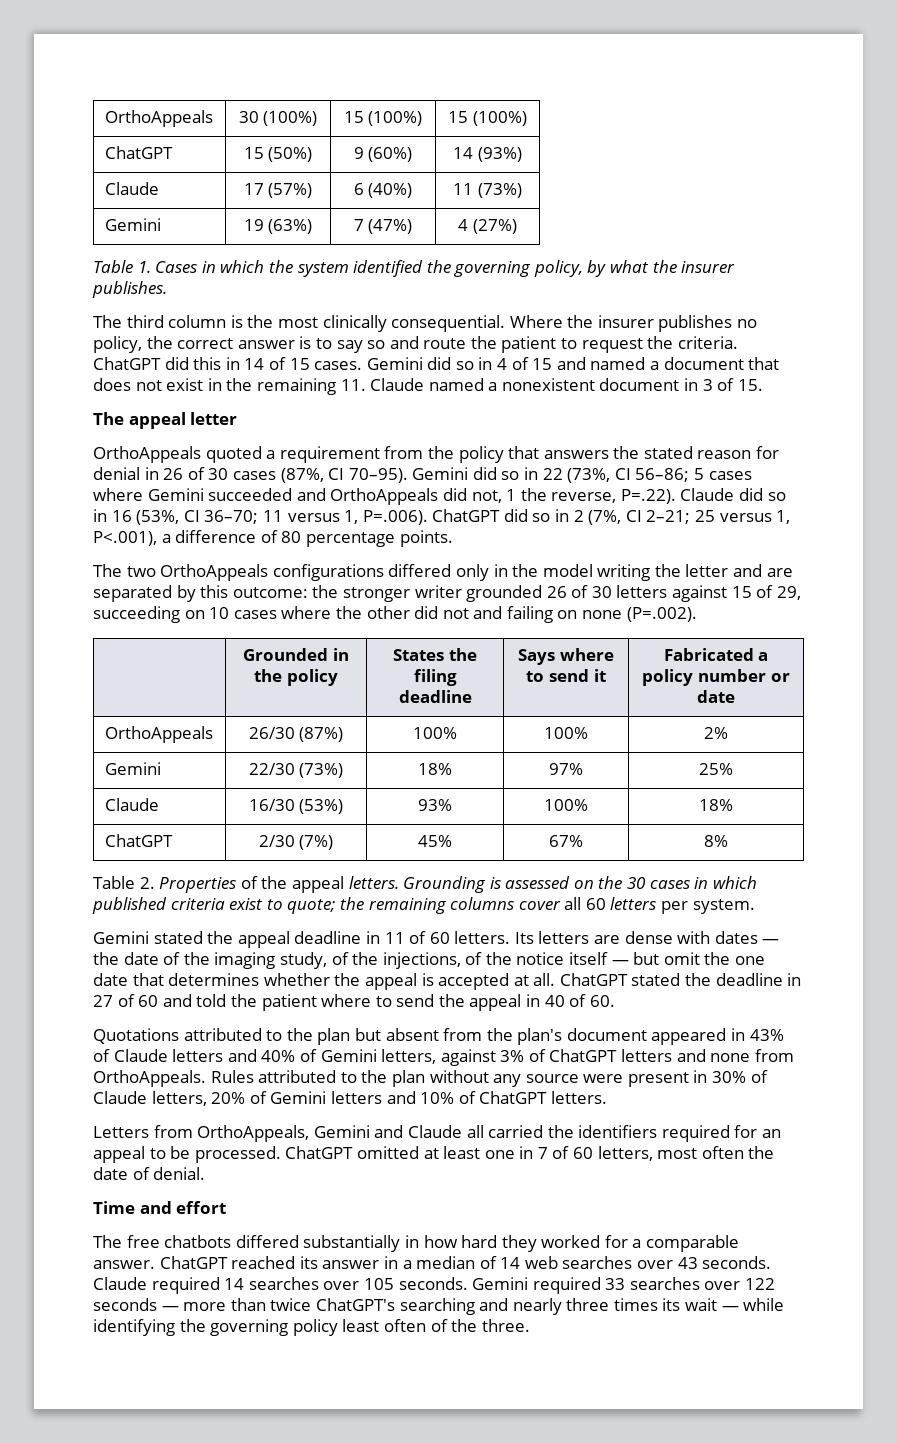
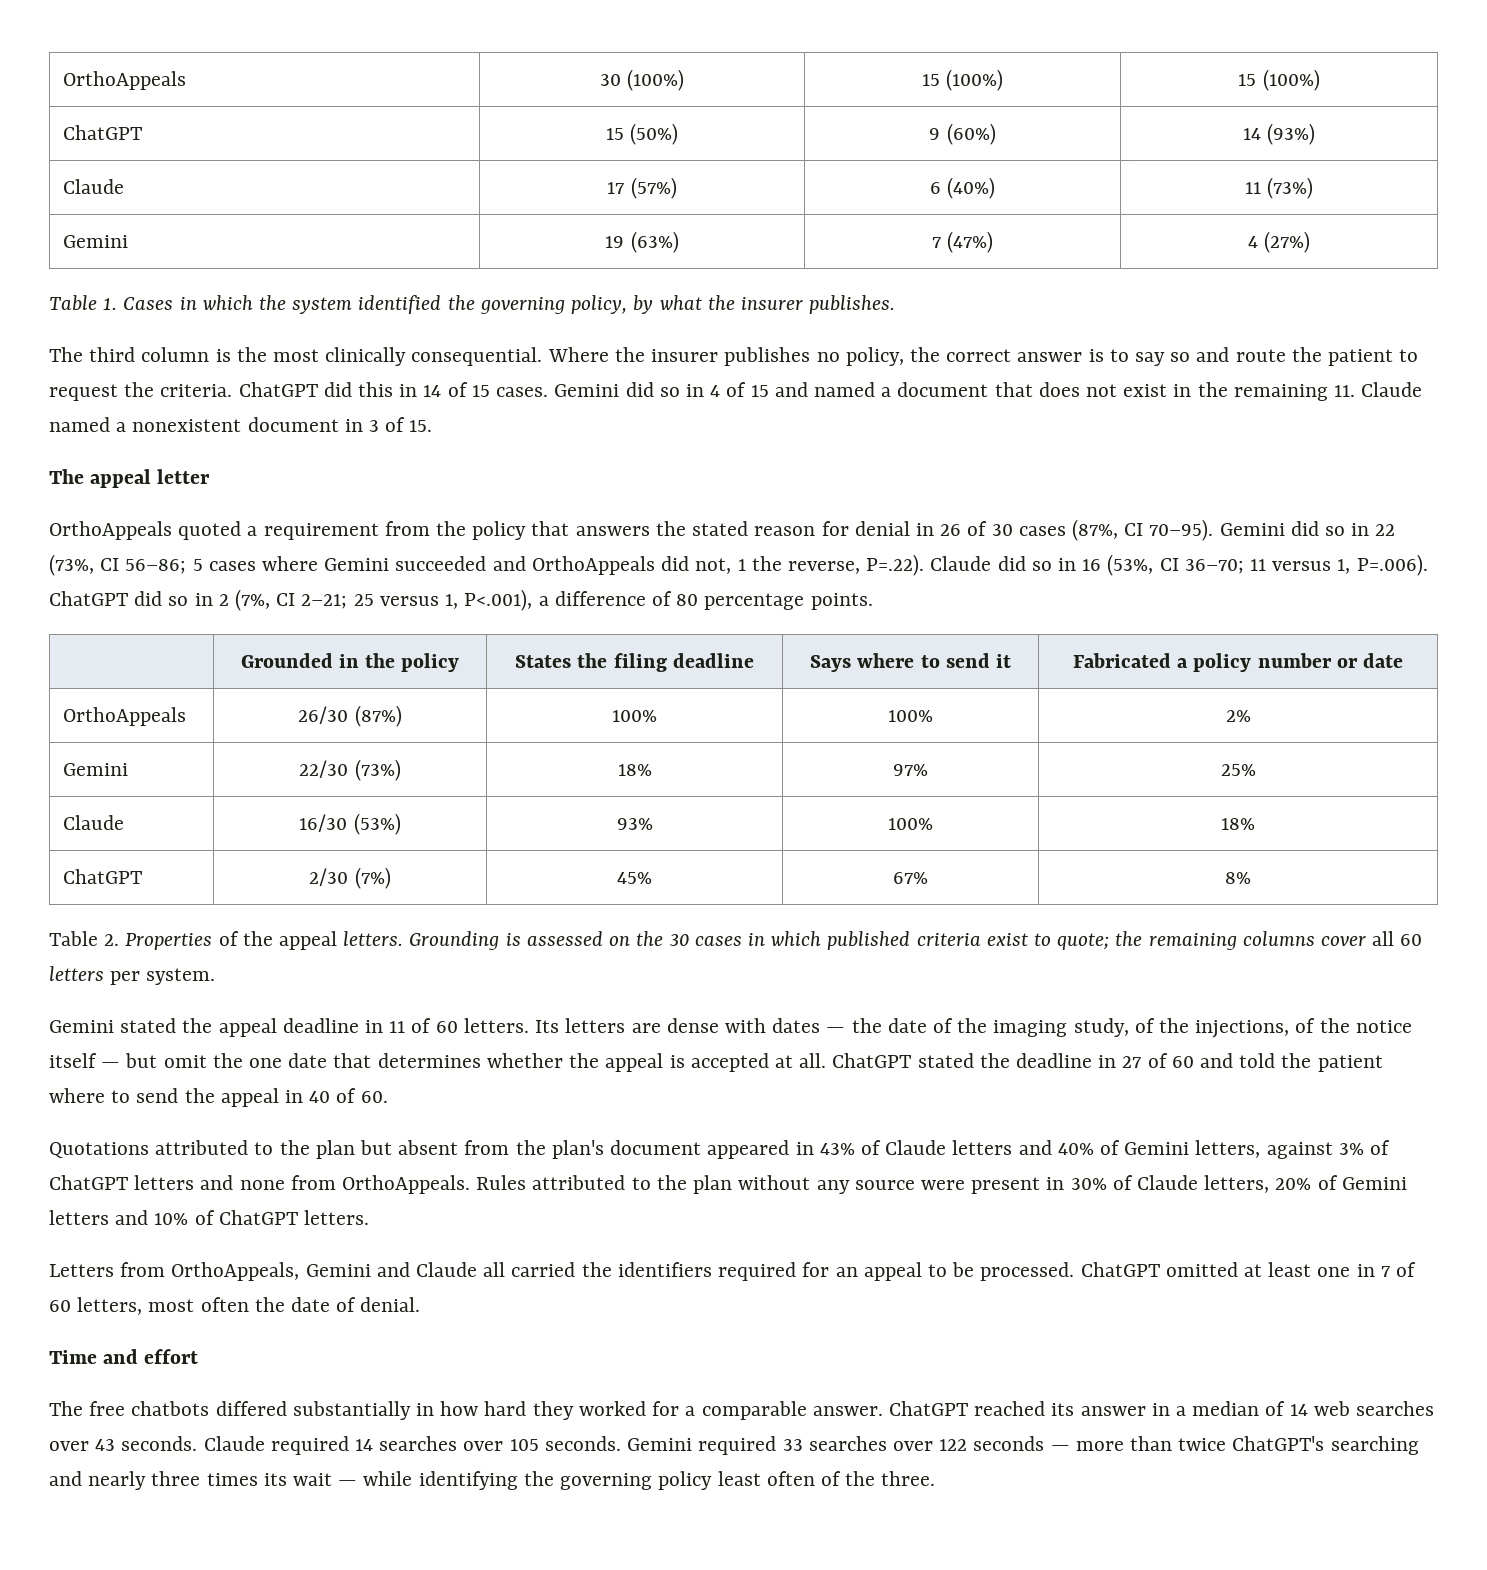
[93,564,793,581] [93,585,801,602] [93,606,697,623] // The two OrthoAppeals configurations differed only in the model writing the letter and are separated by this outcome: the stronger writer grounded 26 of 30 letters against 15 of 29, succeeding on 10 cases where the other did not and failing on none (P=.002). -> (873, 601) none

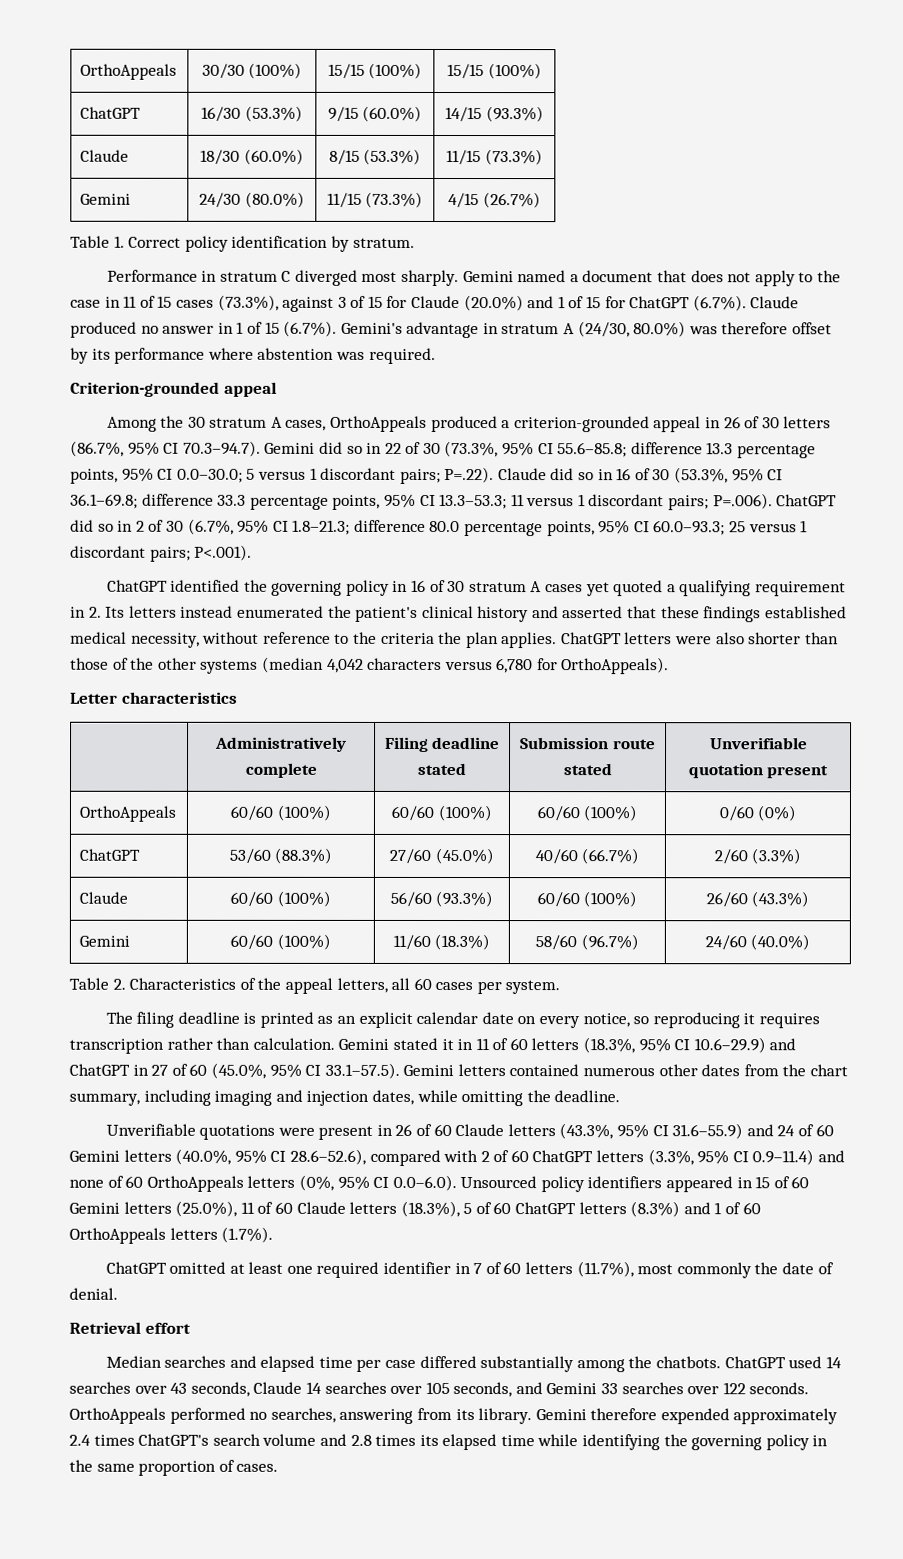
[62,71,186,90] [599,69,685,91] [921,69,1004,91] [1238,74,1257,86] OrthoAppeals | 30 (100%) | 15 (100%) | 15 -> [80,63,178,80] [201,62,303,79] [327,62,423,79] [447,63,485,80] OrthoAppeals | 30/30 (100%) | 15/15 (100%) | 15/15
[605,123,679,145] [929,123,996,145] [1242,123,1316,145] [62,179,124,194] [607,177,677,199] [929,177,996,199] [1244,177,1314,199] [62,235,128,248] [605,231,679,253] [931,231,994,253] [1247,231,1311,253] [49,295,896,314] [49,347,1419,366] [49,382,808,401] 15 (50%) | 9 (60%) | 14 (93%) // Claude | 17 (57%) | 6 (40%) | 11 (73%) // Gemini | 19 (63%) | 7 (47%) | 4 (27%) // Table 1. Cases in which the system identified the governing policy, by what the insurer publishes. // The third column is the most clinically consequential. Where the insurer publishes no policy, the correct answer is to say so and route the patient to request the criteria. ChatGPT did this in 14 of 15 cases. Gemini did so in 4 of 15 and -> [201,105,303,122] [327,105,423,122] [445,106,544,123] [80,149,130,162] [200,148,304,165] [328,148,422,165] [446,149,543,166] [80,193,132,205] [199,191,305,208] [326,191,424,208] [448,192,541,209] [70,235,415,252] [106,269,514,287] 16/30 (53.3%) | 9/15 (60.0%) | 14/15 (93.3%) // Claude | 18/30 (60.0%) | 8/15 (53.3%) | 11/15 (73.3%) // Gemini | 24/30 (80.0%) | 11/15 (73.3%) | 4/15 (26.7%) // Table 1. Correct policy identification by stratum. // Performance in stratum C diverged most sharply. Gemini
[1123,382,1423,401] [49,417,433,432] [49,469,211,488] [49,519,1214,541] exist in the remaining 11. Claude named a nonexistent document in 3 of 15. // The appeal letter // OrthoAppeals quoted a requirement from the policy that answers the stated reason for denial in 26 of 30 cases (87%, CI 70–95). -> [754,270,841,287] [70,294,800,312] [70,320,833,339] [70,347,436,364] [70,381,277,397] [106,415,832,433] [70,440,261,457] apply to the case in 11 of 15 cases (73.3%), against 3 of 15 for Claude (20.0%) and 1 of 15 for ChatGPT (6.7%). Claude produced no answer in 1 of 15 (6.7%). Gemini's advantage in stratum A (24/30, 80.0%) was therefore offset by its performance where abstention was required. // Criterion-grounded appeal // Among the 30 stratum A cases, OrthoAppeals produced a criterion-grounded appeal in 26 of 30 letters (86.7%, 95% CI 70.3–94.7).
[49,554,860,576] (73%, CI 56–86; 5 cases where Gemini succeeded and OrthoAppeals did not, 1 the reverse, -> [405,440,817,459] [70,467,441,484] of 30 (73.3%, 95% CI 55.6–85.8; difference 13.3 percentage points, 95% CI 0.0–30.0; 5 versus 1 discordant pairs;
[1107,554,1351,576] (53%, CI 36–70; 11 versus 1, -> [634,467,784,484] [70,493,710,511] of 30 (53.3%, 95% CI 36.1–69.8; difference 33.3 percentage points, 95% CI 13.3–53.3; 11 versus 1 discordant pairs;
[235,589,873,611] [240,653,460,672] [515,653,754,672] [810,653,1011,672] [1072,653,1404,672] [62,707,186,726] [298,705,402,727] [612,710,658,722] [888,710,934,722] [1225,710,1251,722] [62,763,128,776] [299,759,401,781] [617,764,652,776] [893,764,929,776] [1220,764,1256,776] [62,815,124,830] [299,813,401,835] [616,818,653,830] [888,818,934,830] [1221,818,1255,830] [62,869,142,884] [309,867,391,889] [617,872,653,884] [893,872,929,884] [1225,872,1251,884] (7%, CI 2–21; 25 versus 1, P<.001), a difference of 80 percentage points. // | Grounded in the policy | States the filing deadline | Says where to send it | Fabricated a policy number or date // OrthoAppeals | 26/30 (87%) | 100% | 100% | 2% // Gemini | 22/30 (73%) | 18% | 97% | 25% // Claude | 16/30 (53%) | 93% | 100% | 18% // ChatGPT | 2/30 (7%) | 45% | 67% | 8% -> [148,518,809,537] [70,544,253,562] [106,579,846,597] [70,605,847,623] [70,631,839,649] [70,656,670,675] [70,691,238,704] [215,736,347,752] [245,762,318,778] [384,736,501,752] [418,762,467,776] [520,737,656,750] [563,763,613,776] [709,737,808,750] [688,763,830,779] [79,805,177,822] [230,804,331,821] [391,804,492,822] [536,805,638,822] [718,805,797,822] [79,848,141,861] [228,847,333,864] [389,847,494,865] [534,848,640,865] [713,848,802,865] [79,891,129,904] [230,890,331,907] [389,890,494,908] [536,891,638,908] [705,891,810,908] [79,935,131,947] [230,933,331,950] [392,933,491,951] [535,934,639,951] [704,934,811,951] of 30 (6.7%, 95% CI 1.8–21.3; difference 80.0 percentage points, 95% CI 60.0–93.3; 25 versus 1 discordant pairs; P<.001). // ChatGPT identified the governing policy in 16 of 30 stratum A cases yet quoted a qualifying requirement in 2. Its letters instead enumerated the patient's clinical history and asserted that these findings established medical necessity, without reference to the criteria the plan applies. ChatGPT letters were also shorter than those of the other systems (median 4,042 characters versus 6,780 for OrthoAppeals). // Letter characteristics // | Administratively complete | Filing deadline stated | Submission route stated | Unverifiable quotation present // OrthoAppeals | 60/60 (100%) | 60/60 (100%) | 60/60 (100%) | 0/60 (0%) // ChatGPT | 53/60 (88.3%) | 27/60 (45.0%) | 40/60 (66.7%) | 2/60 (3.3%) // Claude | 60/60 (100%) | 56/60 (93.3%) | 60/60 (100%) | 26/60 (43.3%) // Gemini | 60/60 (100%) | 11/60 (18.3%) | 58/60 (96.7%) | 24/60 (40.0%)
[125,933,213,950] Properties -> [129,977,237,990] Characteristics
[343,931,1367,950] letters. Grounding is assessed on the 30 cases in which published criteria exist to quote; the remaining columns cover -> [336,977,388,993] letters,
[49,966,104,981] letters -> [435,981,474,991] cases
[49,1018,1412,1038] [49,1053,1383,1072] [49,1088,388,1107] [49,1140,1391,1159] [49,1175,1407,1194] [49,1210,370,1225] [49,1262,1075,1281] Gemini stated the appeal deadline in 11 of 60 letters. Its letters are dense with dates — the date of the imaging study, of the injections, of the notice itself — but omit the one date that determines whether the appeal is accepted at all. ChatGPT stated the deadline in 27 of 60 and told the patient where to send the appeal in 40 of 60. // Quotations attributed to the plan but absent from the plan's document appeared in 43% of Claude letters and 40% of Gemini letters, against 3% of ChatGPT letters and none from OrthoAppeals. Rules attributed to the plan without any source were present in 30% of Claude letters, 20% of Gemini letters and 10% of ChatGPT letters. // Letters from OrthoAppeals, Gemini and Claude all carried the identifiers required for an appeal to be processed. -> [105,1011,820,1029] [69,1037,797,1054] [69,1062,849,1079] [69,1089,621,1107] [105,1123,834,1140] [69,1148,846,1166] [69,1174,810,1193] [69,1200,761,1218] [69,1226,274,1244] The filing deadline is printed as an explicit calendar date on every notice, so reproducing it requires transcription rather than calculation. Gemini stated it in 11 of 60 letters (18.3%, 95% CI 10.6–29.9) and ChatGPT in 27 of 60 (45.0%, 95% CI 33.1–57.5). Gemini letters contained numerous other dates from the chart summary, including imaging and injection dates, while omitting the deadline. // Unverifiable quotations were present in 26 of 60 Claude letters (43.3%, 95% CI 31.6–55.9) and 24 of 60 Gemini letters (40.0%, 95% CI 28.6–52.6), compared with 2 of 60 ChatGPT letters (3.3%, 95% CI 0.9–11.4) and none of 60 OrthoAppeals letters (0%, 95% CI 0.0–6.0). Unsourced policy identifiers appeared in 15 of 60 Gemini letters (25.0%), 11 of 60 Claude letters (18.3%), 5 of 60 ChatGPT letters (8.3%) and 1 of 60 OrthoAppeals letters (1.7%). //
(1351, 1272) none -> [316,1261,452,1278] required identifier
[77,1297,249,1315] letters, most often -> [525,1261,752,1279] letters (11.7%), most commonly
[49,1349,139,1364] Time and -> [69,1321,141,1334] Retrieval
[49,1401,1435,1420] [49,1436,349,1455] The free chatbots differed substantially in how hard they worked for a comparable answer. ChatGPT reached its answer in a median of 14 web searches over 43 seconds. Claude required -> [105,1355,842,1373] [69,1381,303,1397] Median searches and elapsed time per case differed substantially among the chatbots. ChatGPT used 14 searches over 43 seconds, Claude
[544,1436,777,1455] seconds. Gemini required -> [453,1382,598,1398] seconds, and Gemini
[973,1436,1419,1455] [49,1471,358,1490] seconds — more than twice ChatGPT's searching and nearly three times its wait — -> [749,1382,810,1395] [69,1407,839,1425] [69,1433,535,1451] seconds. OrthoAppeals performed no searches, answering from its library. Gemini therefore expended approximately 2.4 times ChatGPT's search volume and 2.8 times its elapsed time
[717,1471,936,1486] least often of the three. -> [812,1435,829,1447] [69,1459,279,1476] in the same proportion of cases.

